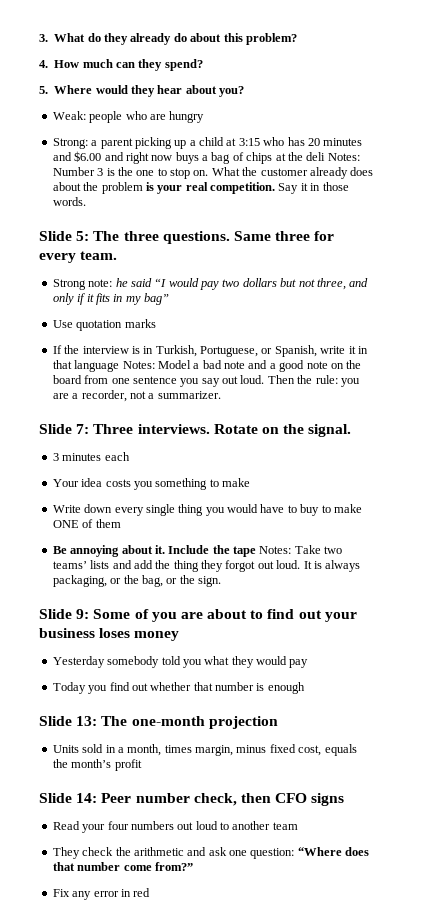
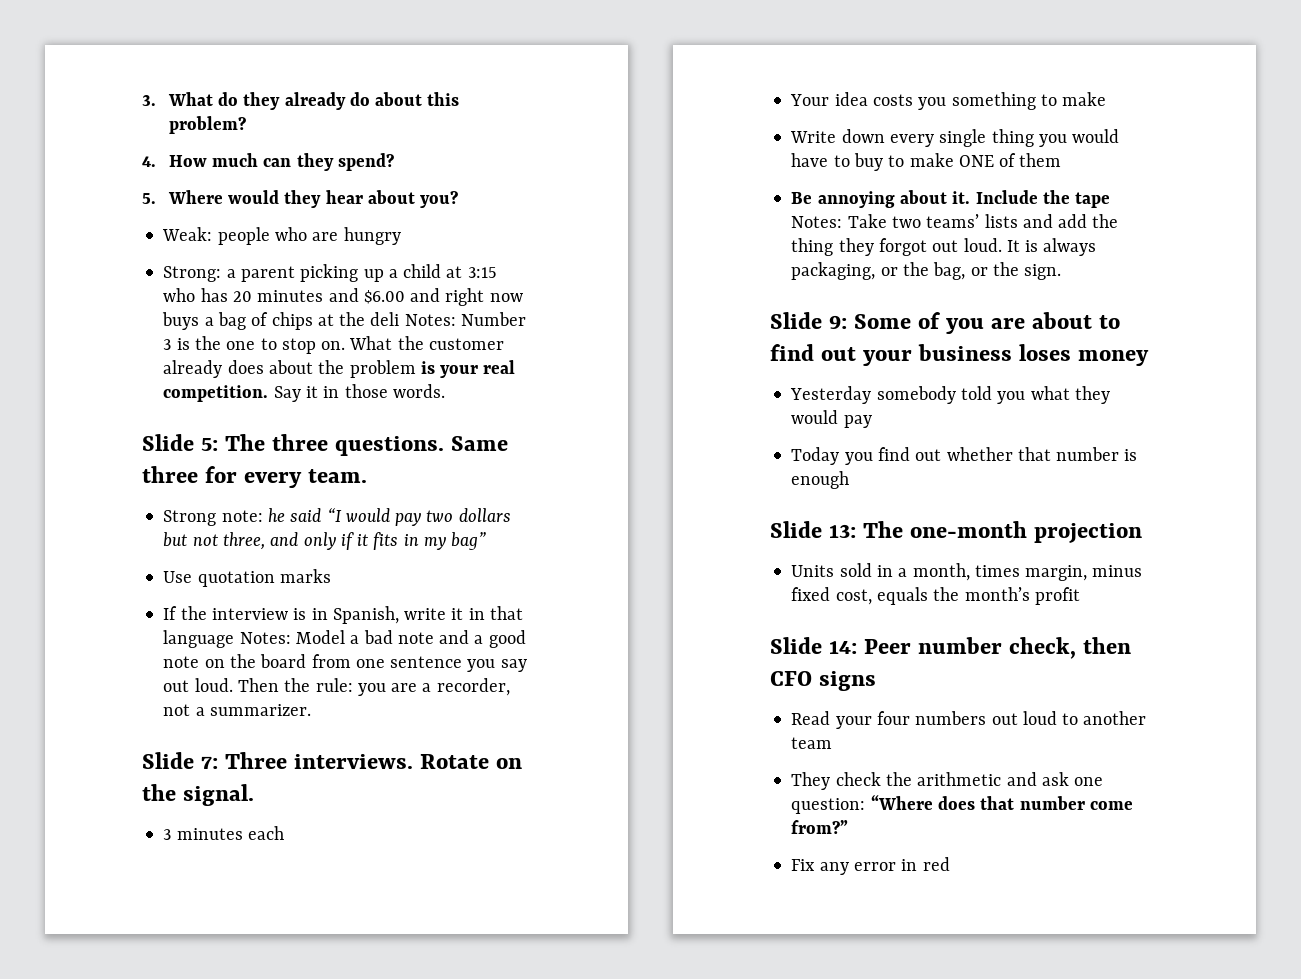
[155,345,273,357] Turkish, Portuguese, or -> (328, 614) none

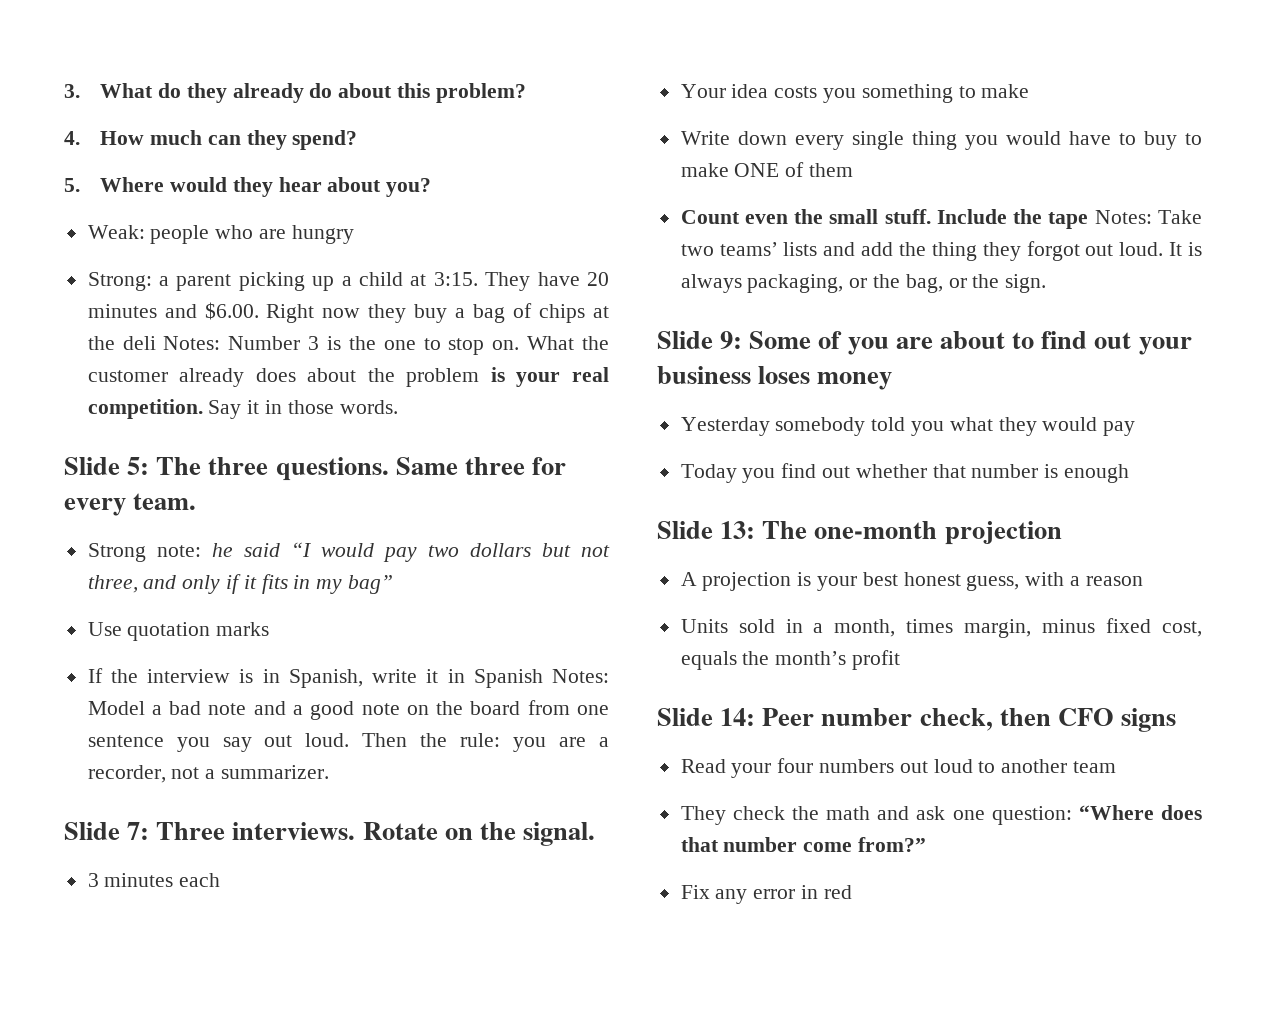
[467,267,497,278] [163,288,523,306] [162,312,200,330] 3:15 who has 20 minutes and $6.00 and right now buys -> [433,272,609,291] [87,302,448,323] 3:15. They have 20 minutes and $6.00. Right now they buy
[489,606,523,620] [163,630,235,648] that language -> [473,669,543,688] Spanish
[791,190,971,208] Be annoying about it. -> [680,209,931,224] Count even the small stuff.
(1143, 533) none -> [680,572,1143,591] // A projection is your best honest guess, with a reason
[917,772,1002,786] arithmetic -> [826,806,871,820] math

